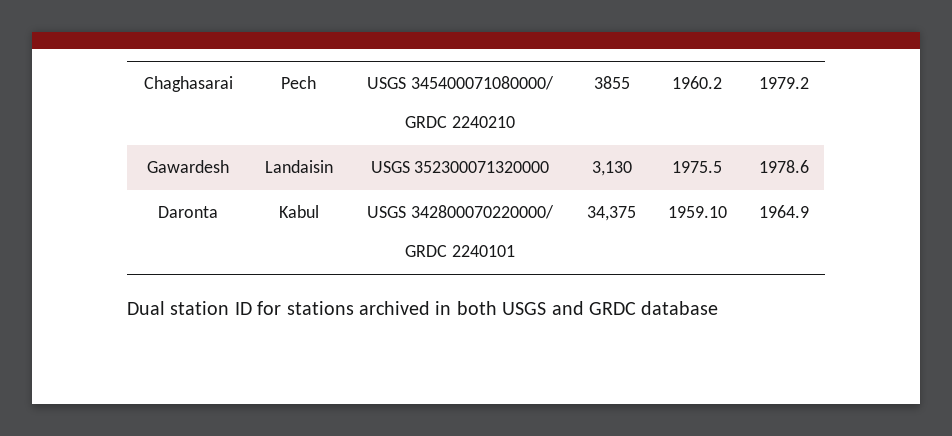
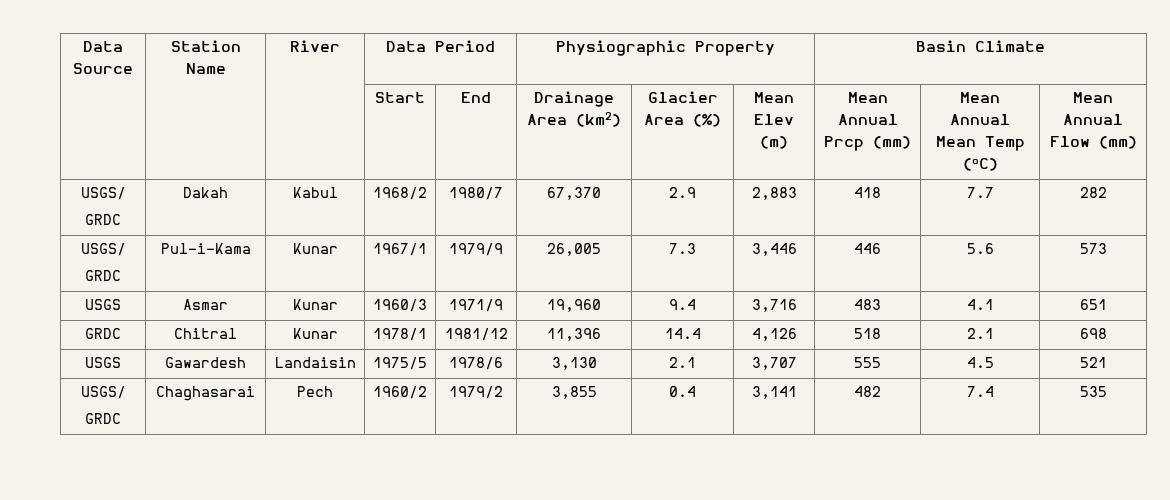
[143,76,233,92] [281,76,316,89] [367,76,554,90] [405,116,515,128] [593,76,630,89] [672,76,722,89] [758,77,809,89] [147,160,229,173] [264,160,333,173] [370,161,550,173] [591,161,632,176] [672,161,722,173] [758,160,809,173] [158,206,218,218] [278,205,319,218] [367,205,554,219] [405,245,515,257] [587,206,636,221] [667,206,727,218] [758,205,809,218] [127,301,719,315] Chaghasarai | Pech | USGS 345400071080000/ // GRDC 2240210 | 3855 | 1960.2 | 1979.2 // Gawardesh | Landaisin | USGS 352300071320000 | 3,130 | 1975.5 | 1978.6 // Daronta | Kabul | USGS 342800070220000/ // GRDC 2240101 | 34,375 | 1959.10 | 1964.9 // Dual station ID for stations archived in both USGS and GRDC database -> [83,41,123,52] [73,63,133,74] [170,40,241,52] [185,63,226,74] [290,40,340,52] [386,40,495,52] [556,40,775,56] [916,40,1045,52] [375,92,425,103] [461,92,491,103] [534,91,614,107] [527,112,621,127] [647,91,718,103] [644,114,721,127] [754,92,794,103] [754,114,794,125] [760,136,788,149] [847,92,888,103] [837,114,898,125] [824,136,911,151] [960,92,1000,103] [950,114,1010,125] [935,136,1025,151] [962,158,998,171] [1073,92,1113,103] [1063,114,1123,125] [1049,136,1137,149] [80,187,126,200] [85,214,121,225] [183,187,228,198] [292,187,338,198] [373,187,427,200] [449,187,503,200] [547,187,601,200] [669,187,696,198] [751,187,797,200] [854,187,881,198] [966,187,994,198] [1079,187,1107,198] [80,243,126,256] [85,270,121,281] [160,243,251,254] [292,243,338,254] [373,243,427,256] [449,243,503,256] [547,243,601,256] [669,243,696,254] [751,243,797,256] [854,243,881,254] [966,243,994,254] [1079,243,1107,254] [85,299,121,310] [183,299,228,310] [292,299,338,310] [373,299,427,312] [449,299,503,312] [547,299,601,312] [669,299,696,310] [751,299,797,312] [854,299,881,310] [966,299,994,310] [1079,299,1107,310] [85,328,121,339] [174,328,237,339] [292,328,338,339] [373,328,427,341] [444,328,508,341] [547,328,601,341] [664,328,701,339] [751,328,797,341] [854,328,881,339] [966,328,994,339] [1079,328,1107,339] [85,357,121,368] [165,357,246,368] [274,357,356,368] [373,357,427,370] [449,357,503,370] [551,357,597,370] [669,357,696,368] [751,357,797,370] [854,357,881,368] [966,357,994,368] [1079,357,1107,368] [80,386,126,399] [85,413,121,424] [156,386,255,401] [297,386,333,397] [373,386,427,399] [449,386,503,399] [551,386,597,399] [669,386,696,397] [751,386,797,399] [854,386,881,397] [966,386,994,397] [1079,386,1107,397] Data Source | Station Name | River | Data Period | Physiographic Property | Basin Climate // | | | Start | End | Drainage Area (km2) | Glacier Area (%) | Mean Elev (m) | Mean Annual Prcp (mm) | Mean Annual Mean Temp (oC) | Mean Annual Flow (mm) // USGS/ // GRDC | Dakah | Kabul | 1968/2 | 1980/7 | 67,370 | 2.9 | 2,883 | 418 | 7.7 | 282 // USGS/ // GRDC | Pul-i-Kama | Kunar | 1967/1 | 1979/9 | 26,005 | 7.3 | 3,446 | 446 | 5.6 | 573 // USGS | Asmar | Kunar | 1960/3 | 1971/9 | 19,960 | 9.4 | 3,716 | 483 | 4.1 | 651 // GRDC | Chitral | Kunar | 1978/1 | 1981/12 | 11,396 | 14.4 | 4,126 | 518 | 2.1 | 698 // USGS | Gawardesh | Landaisin | 1975/5 | 1978/6 | 3,130 | 2.1 | 3,707 | 555 | 4.5 | 521 // USGS/ // GRDC | Chaghasarai | Pech | 1960/2 | 1979/2 | 3,855 | 0.4 | 3,141 | 482 | 7.4 | 535

